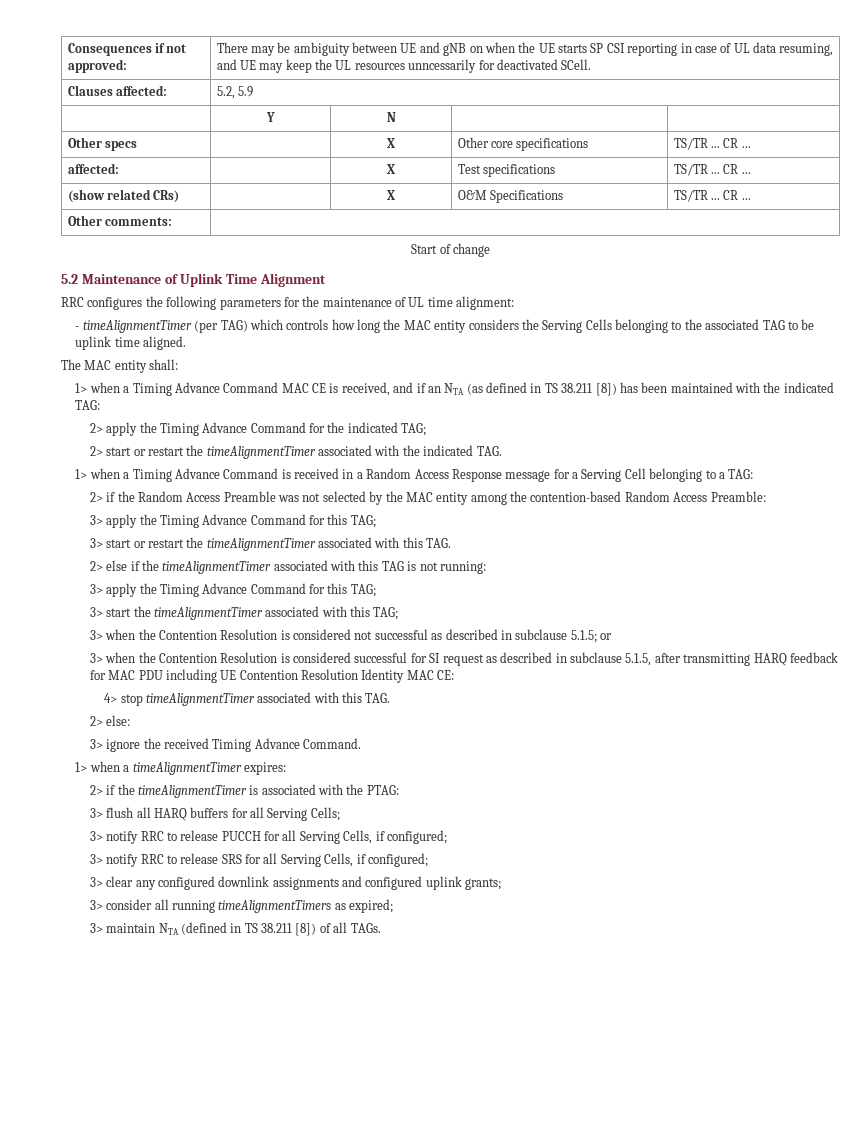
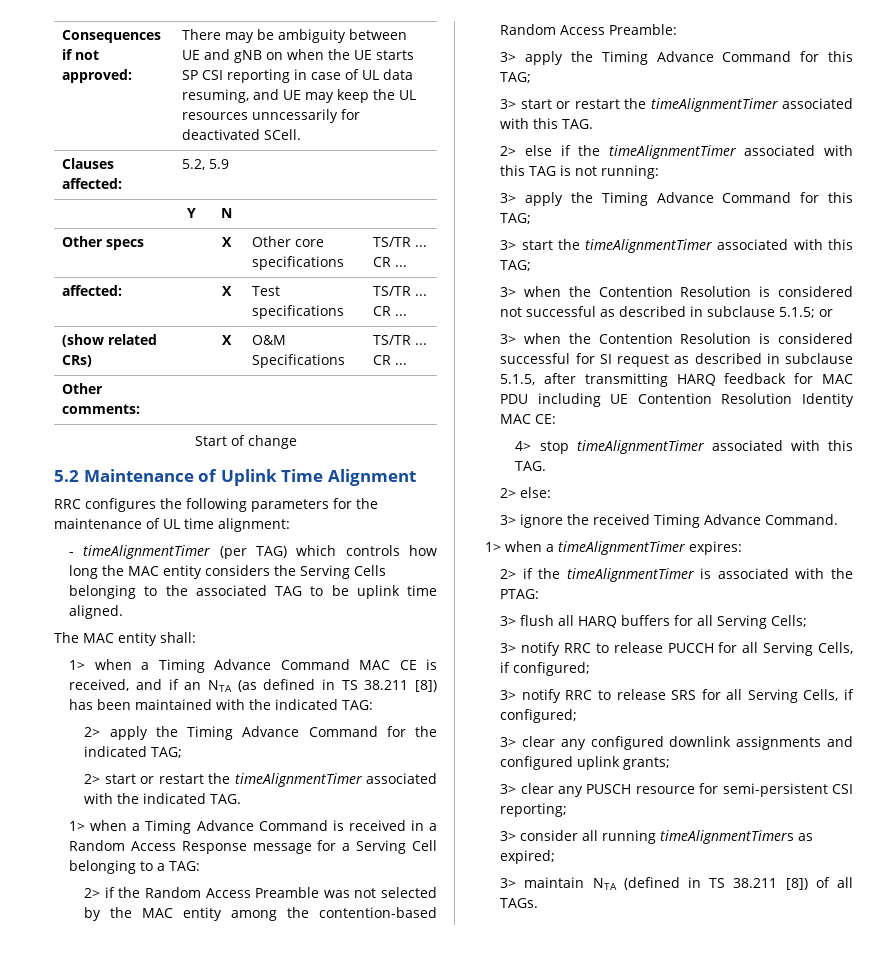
(502, 884) none -> [500,783,853,797] [500,803,568,817] // 3> clear any PUSCH resource for semi-persistent CSI reporting;

